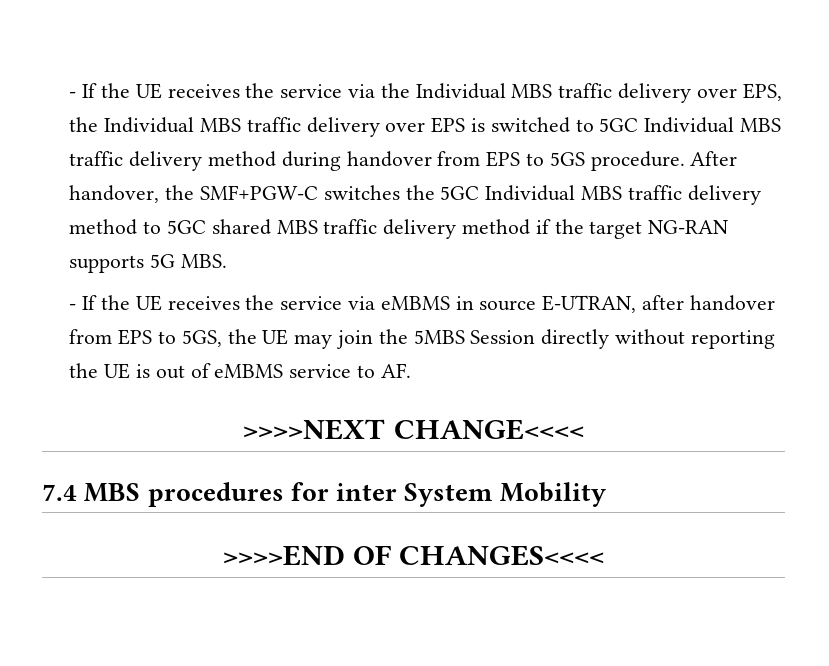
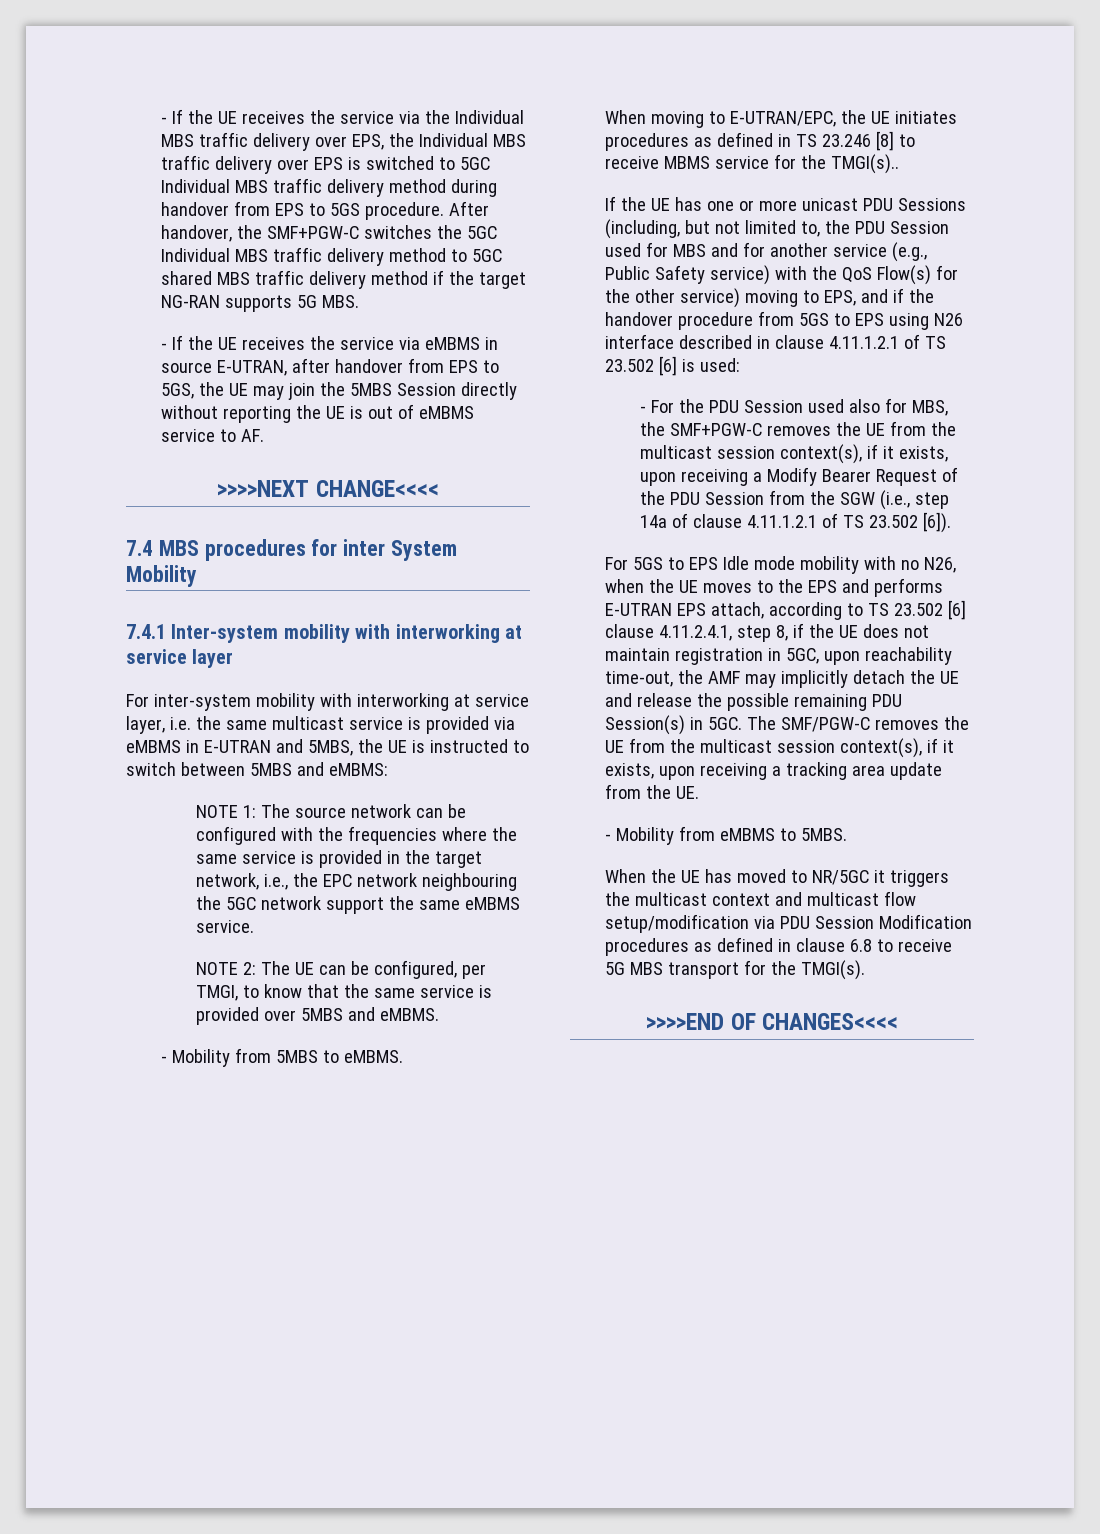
(606, 494) none -> [126,624,522,643] [126,649,234,668] [126,693,529,711] [126,716,515,734] [126,739,529,756] [126,762,388,776] [196,804,467,818] [196,826,518,845] [196,850,483,868] [196,873,518,891] [196,896,521,914] [196,920,255,933] [196,960,487,979] [196,984,493,1001] [196,1007,440,1025] [161,1048,404,1067] [605,110,958,128] [605,131,916,151] [605,154,900,174] [605,196,967,211] [605,219,950,239] [605,242,928,262] [605,265,959,285] [605,288,935,308] [605,311,964,330] [605,334,947,349] [605,356,741,376] [640,398,949,416] [640,421,957,436] [640,444,949,464] [640,467,959,486] [640,490,950,510] [640,512,952,533] [605,556,957,574] [605,578,944,597] [605,600,967,620] [605,623,930,642] [605,647,953,665] [605,670,960,688] [605,693,903,711] [605,715,970,735] [605,738,955,758] [605,762,943,780] [605,784,700,799] [605,826,848,845] [605,869,950,887] [605,891,917,906] [605,914,973,933] [605,937,953,956] [605,960,866,980] // 7.4.1 Inter-system mobility with interworking at service layer // For inter-system mobility with interworking at service layer, i.e. the same multicast service is provided via eMBMS in E-UTRAN and 5MBS, the UE is instructed to switch between 5MBS and eMBMS: // NOTE 1: The source network can be configured with the frequencies where the same service is provided in the target network, i.e., the EPC network neighbouring the 5GC network support the same eMBMS service. // NOTE 2: The UE can be configured, per TMGI, to know that the same service is provided over 5MBS and eMBMS. // - Mobility from 5MBS to eMBMS. // When moving to E-UTRAN/EPC, the UE initiates procedures as defined in TS 23.246 [8] to receive MBMS service for the TMGI(s).. // If the UE has one or more unicast PDU Sessions (including, but not limited to, the PDU Session used for MBS and for another service (e.g., Public Safety service) with the QoS Flow(s) for the other service) moving to EPS, and if the handover procedure from 5GS to EPS using N26 interface described in clause 4.11.1.2.1 of TS 23.502 [6] is used: // - For the PDU Session used also for MBS, the SMF+PGW-C removes the UE from the multicast session context(s), if it exists, upon receiving a Modify Bearer Request of the PDU Session from the SGW (i.e., step 14a of clause 4.11.1.2.1 of TS 23.502 [6]). // For 5GS to EPS Idle mode mobility with no N26, when the UE moves to the EPS and performs E-UTRAN EPS attach, according to TS 23.502 [6] clause 4.11.2.4.1, step 8, if the UE does not maintain registration in 5GC, upon reachability time-out, the AMF may implicitly detach the UE and release the possible remaining PDU Session(s) in 5GC. The SMF/PGW-C removes the UE from the multicast session context(s), if it exists, upon receiving a tracking area update from the UE. // - Mobility from eMBMS to 5MBS. // When the UE has moved to NR/5GC it triggers the multicast context and multicast flow setup/modification via PDU Session Modification procedures as defined in clause 6.8 to receive 5G MBS transport for the TMGI(s).

